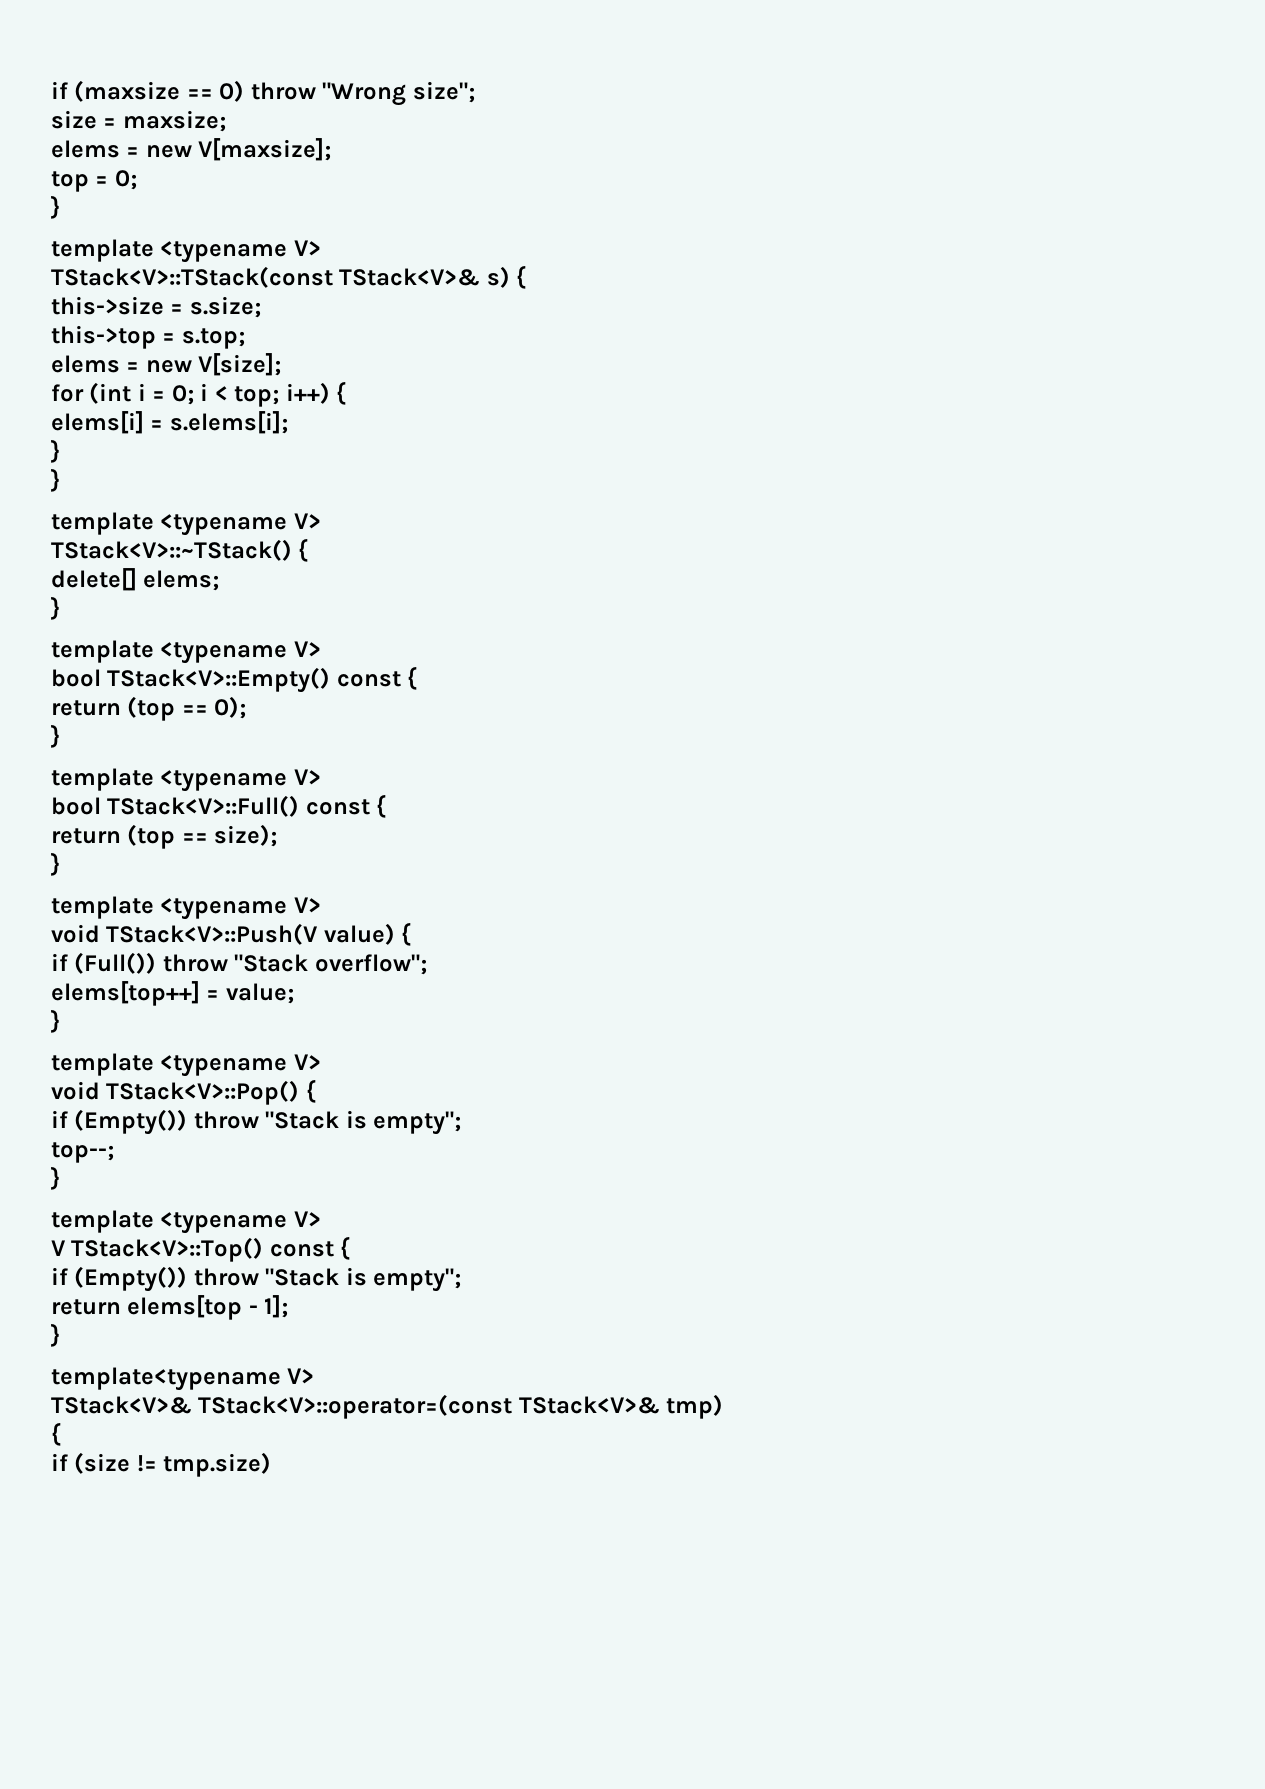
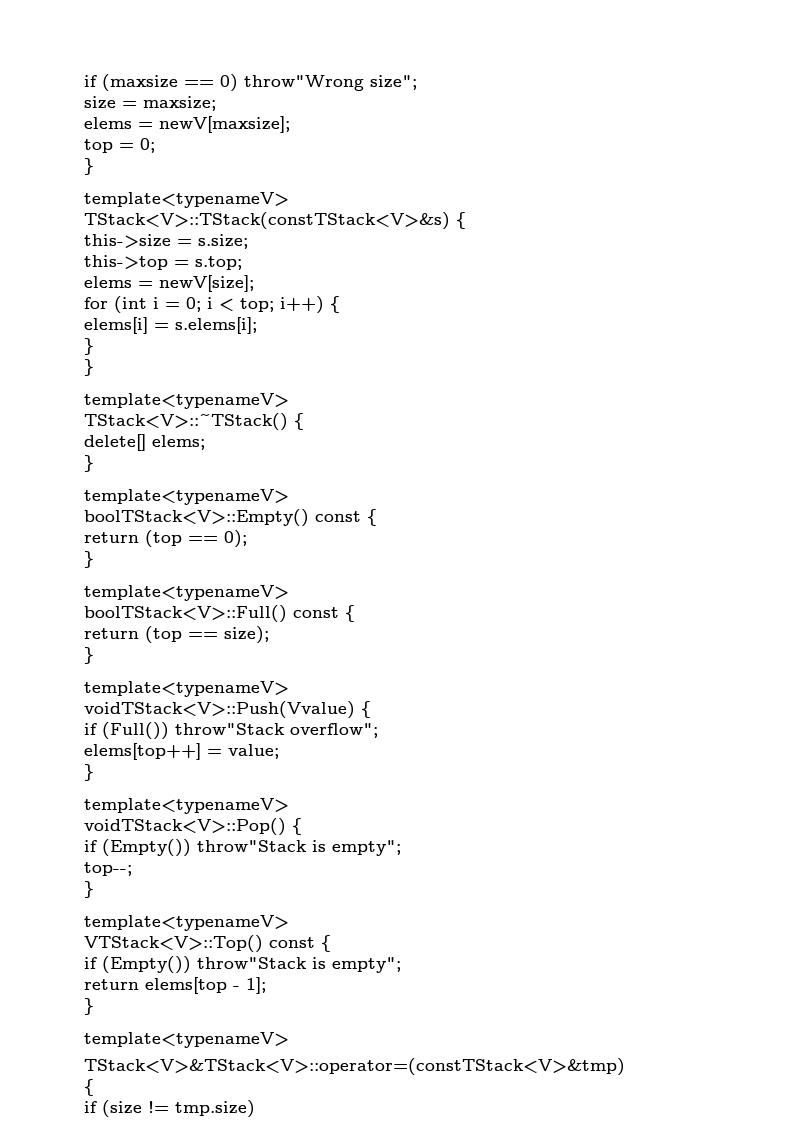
[250,82,407,106] throw "Wrong -> [244,75,364,91] throw"Wrong
[145,138,332,161] new V[maxsize]; -> [159,116,290,133] newV[maxsize];
[51,239,321,263] [51,266,510,288] template <typename V> // TStack<V>::TStack(const TStack<V>& s) -> [84,192,289,208] [84,212,450,230] template<typenameV> // TStack<V>::TStack(constTStack<V>&s)
[145,353,282,376] new V[size]; -> [159,275,254,292] newV[size];
[51,512,321,536] template <typename V> -> [84,393,289,409] template<typenameV>
[51,640,321,664] [51,667,331,693] template <typename V> // bool TStack<V>::Empty() -> [84,489,289,505] [84,509,309,527] template<typenameV> // boolTStack<V>::Empty()
[51,768,321,792] [51,795,300,817] template <typename V> // bool TStack<V>::Full() -> [84,585,289,601] [84,605,287,623] template<typenameV> // boolTStack<V>::Full()
[51,896,321,920] [51,923,395,945] template <typename V> // void TStack<V>::Push(V value) -> [84,681,289,697] [84,701,355,719] template<typenameV> // voidTStack<V>::Push(Vvalue)
[162,954,309,972] throw "Stack -> [175,723,285,735] throw"Stack
[51,1053,321,1077] [51,1079,316,1105] [51,1109,340,1135] template <typename V> // void TStack<V>::Pop() { // if (Empty()) throw "Stack -> [84,798,289,814] [84,818,302,836] [84,839,307,857] template<typenameV> // voidTStack<V>::Pop() { // if (Empty()) throw"Stack
[51,1210,321,1234] [51,1237,264,1262] template <typename V> // V TStack<V>::Top() -> [84,915,289,931] [84,935,263,953] template<typenameV> // VTStack<V>::Top()
[193,1268,340,1286] throw "Stack -> [197,957,307,969] throw"Stack
[51,1367,315,1391] [51,1394,724,1419] template<typename V> // TStack<V>& TStack<V>::operator=(const TStack<V>& tmp) -> [84,1032,289,1048] [84,1058,625,1076] template<typenameV> // TStack<V>&TStack<V>::operator=(constTStack<V>&tmp)

